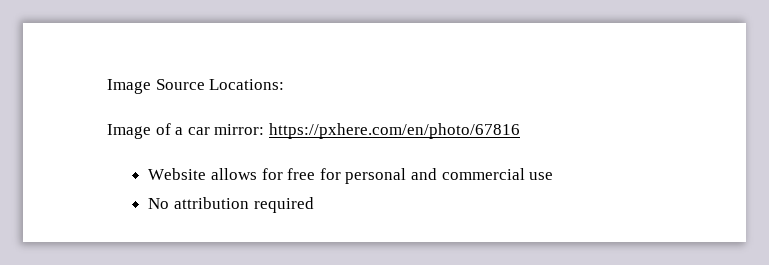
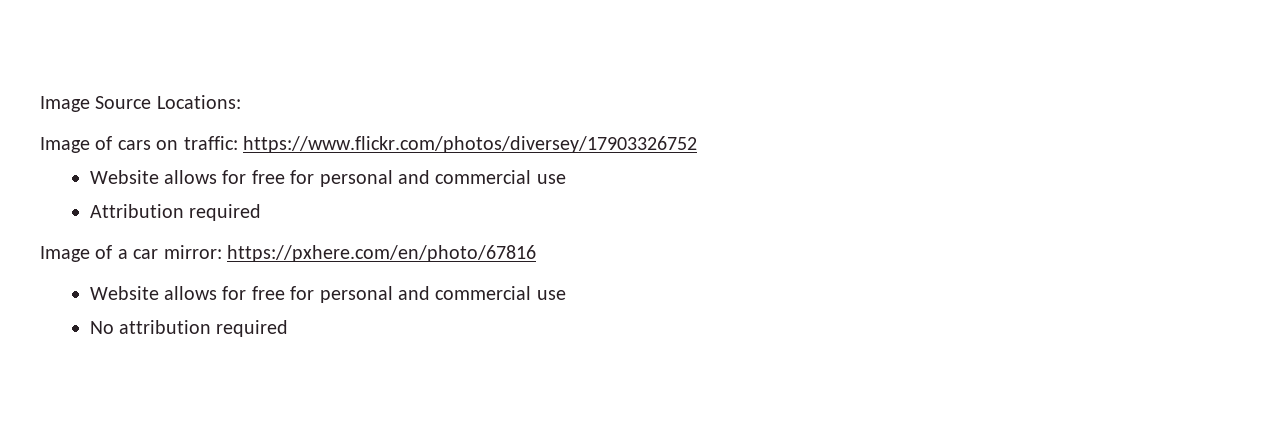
(285, 84) none -> [40,136,697,153] [89,170,566,187] [89,204,261,221] // Image of cars on traffic: https://www.flickr.com/photos/diversey/17903326752 // Website allows for free for personal and commercial use // Attribution required

